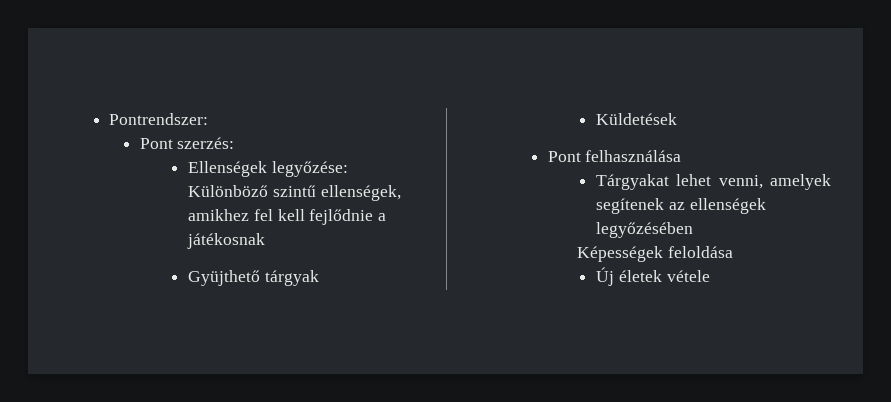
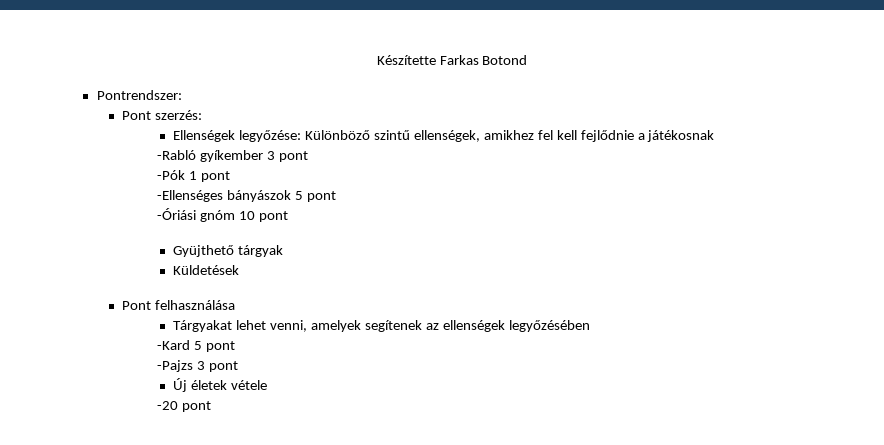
(109, 119) none -> [376,55,528,65] Készítette Farkas Botond //
(266, 241) none -> [157,150,309,162] [157,170,231,182] [157,190,337,202] [157,208,289,222] // -Rabló gyíkember 3 pont // -Pók 1 pont // -Ellenséges bányászok 5 pont // -Óriási gnóm 10 pont
[576,246,733,262] Képességek feloldása -> [157,340,236,352] [157,360,239,372] -Kard 5 pont // -Pajzs 3 pont
(710, 276) none -> [157,401,212,412] // -20 pont

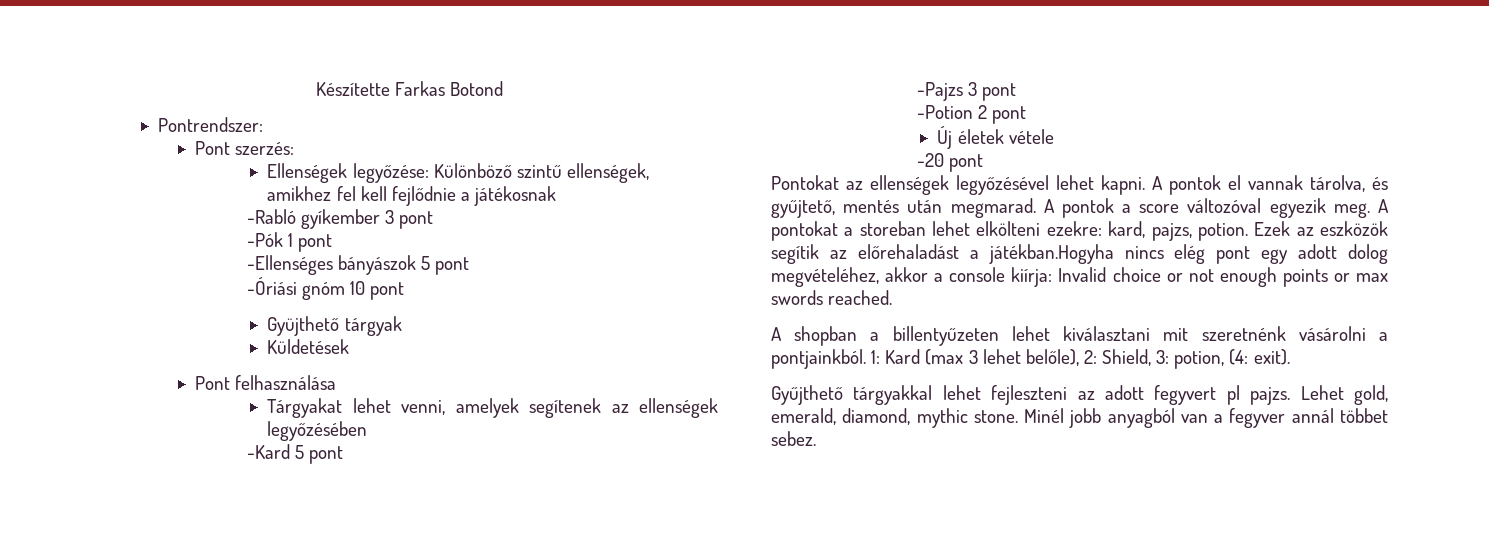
(239, 366) none -> [916,105,1026,124] // -Potion 2 pont
(212, 406) none -> [771,175,1388,195] [771,198,1389,218] [771,221,1388,241] [771,244,1388,264] [771,267,1388,287] [771,290,893,305] [771,326,1388,346] [771,349,1290,369] [771,385,1388,405] [771,408,1388,428] [771,431,816,446] // Pontokat az ellenségek legyőzésével lehet kapni. A pontok el vannak tárolva, és gyűjtető, mentés után megmarad. A pontok a score változóval egyezik meg. A pontokat a storeban lehet elkölteni ezekre: kard, pajzs, potion. Ezek az eszközök segítik az előrehaladást a játékban.Hogyha nincs elég pont egy adott dolog megvételéhez, akkor a console kiírja: Invalid choice or not enough points or max swords reached. // A shopban a billentyűzeten lehet kiválasztani mit szeretnénk vásárolni a pontjainkból. 1: Kard (max 3 lehet belőle), 2: Shield, 3: potion, (4: exit). // Gyűjthető tárgyakkal lehet fejleszteni az adott fegyvert pl pajzs. Lehet gold, emerald, diamond, mythic stone. Minél jobb anyagból van a fegyver annál többet sebez.

